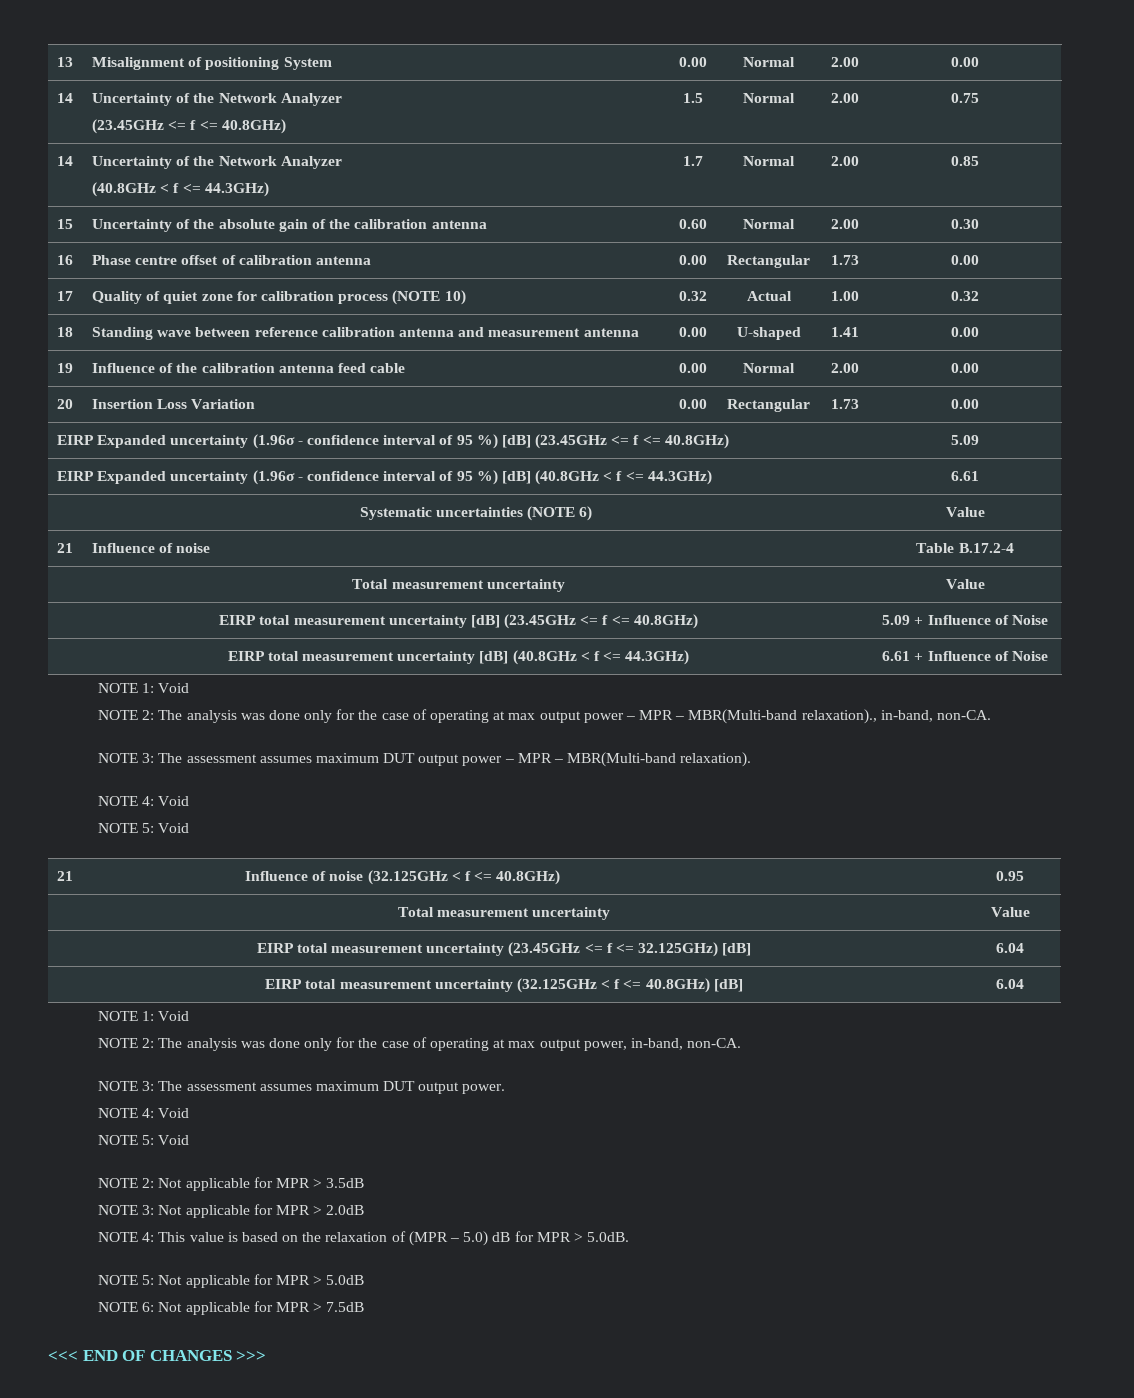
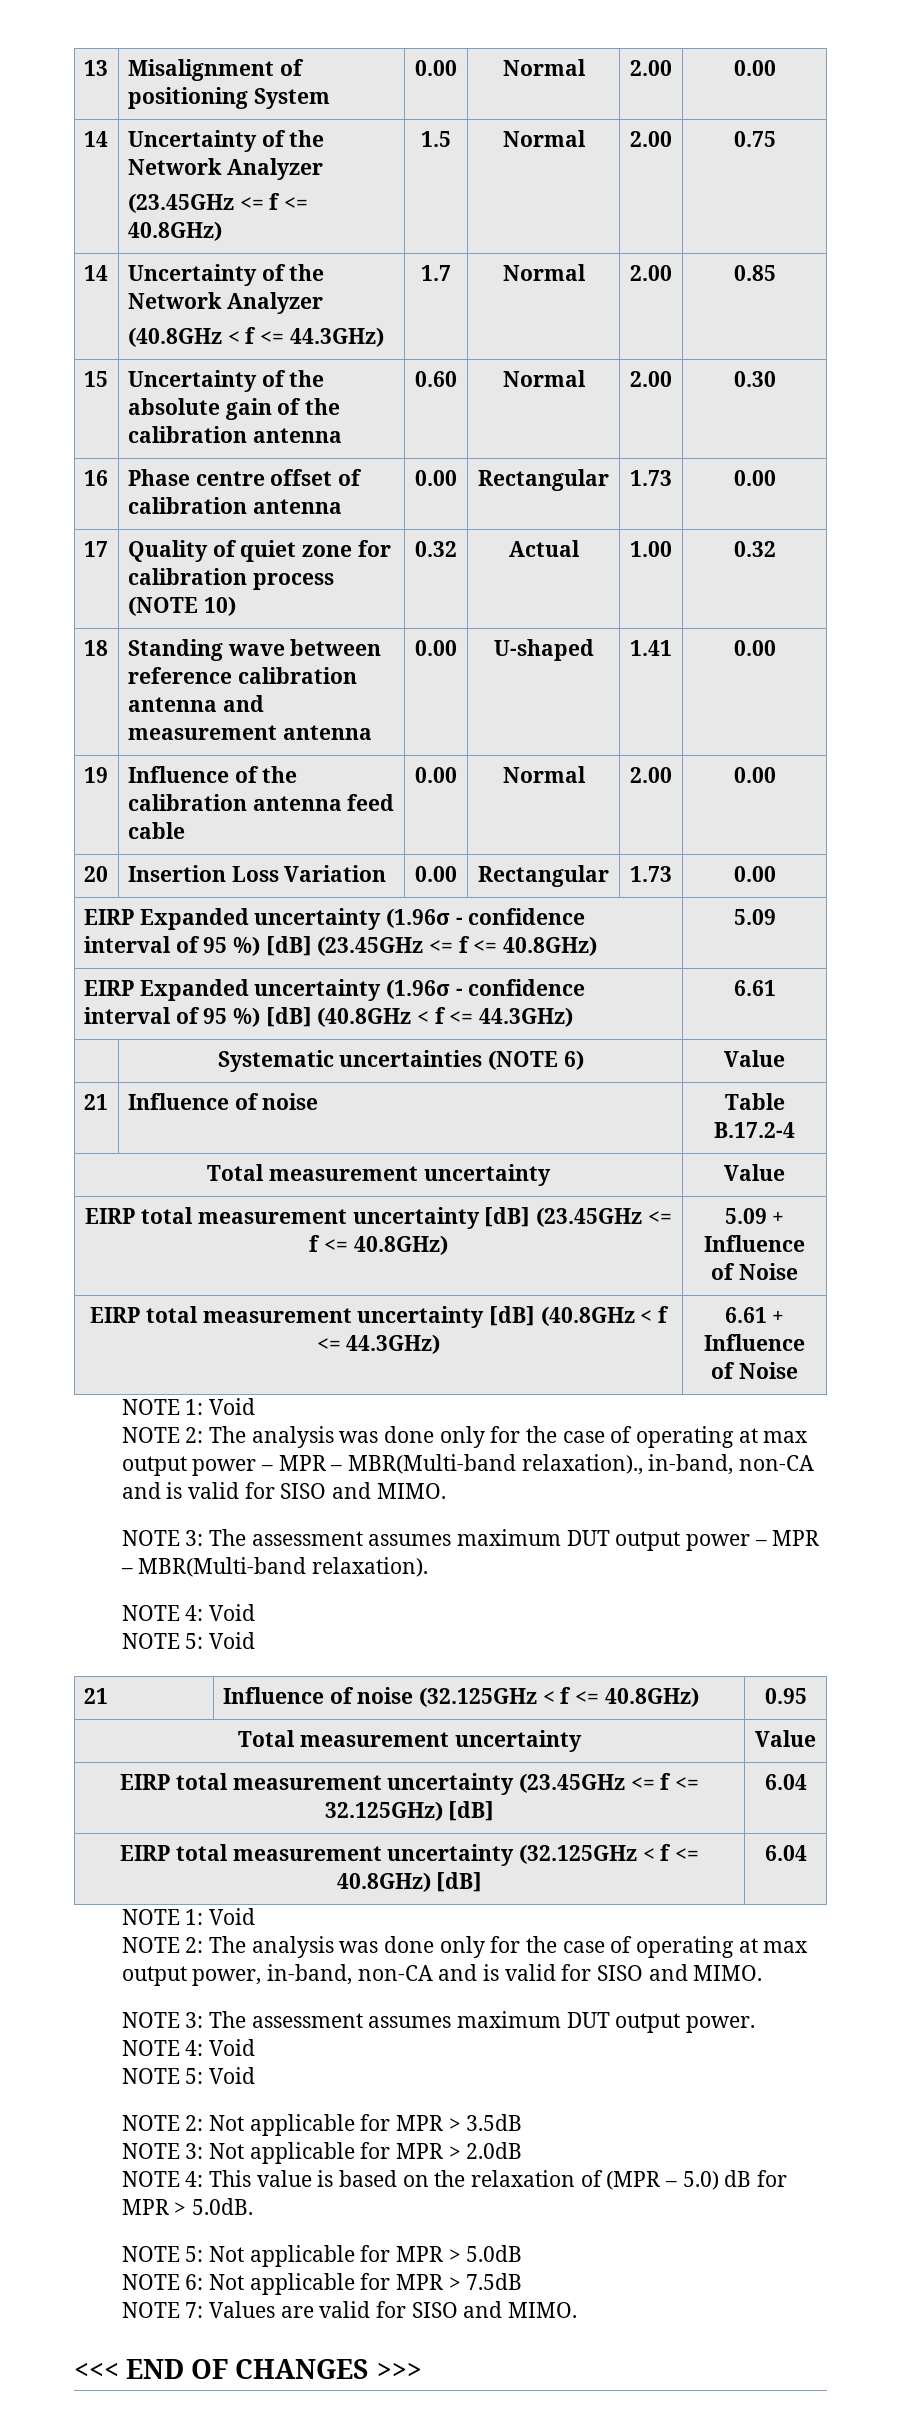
[937,710,992,720] non-CA. -> [739,1455,815,1471] [121,1482,446,1499] non-CA and is valid for SISO and MIMO.
[687,1038,742,1048] non-CA. -> [357,1964,763,1981] non-CA and is valid for SISO and MIMO.
(365, 1307) none -> [121,2301,578,2318] // NOTE 7: Values are valid for SISO and MIMO.

